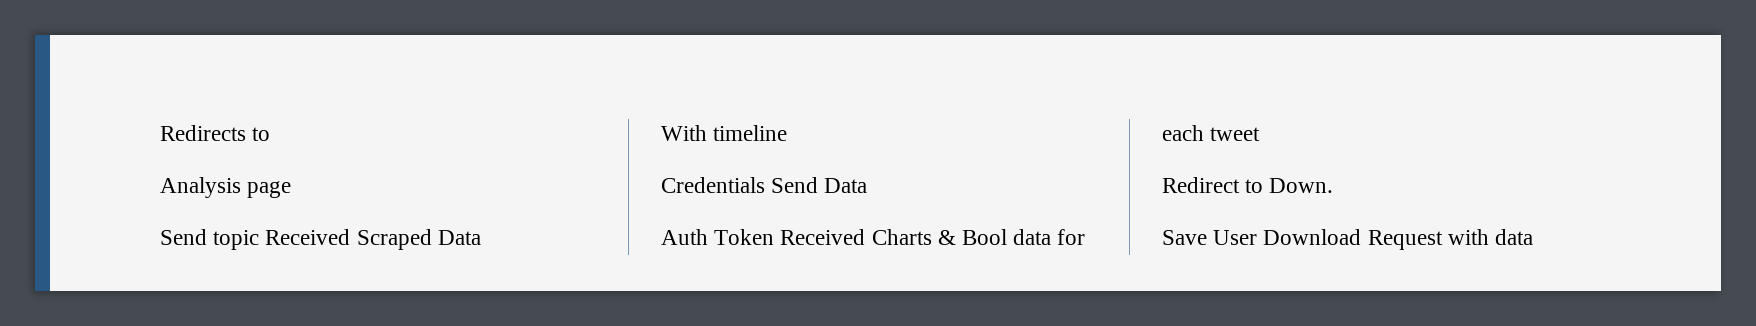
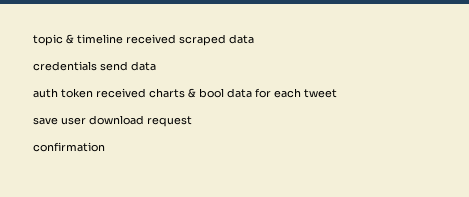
[160,125,271,141] [160,177,292,198] [160,229,481,250] [661,125,788,141] [661,177,868,193] [661,229,1086,245] [1162,125,1261,141] [1162,177,1334,193] [1162,229,1534,250] Redirects to // Analysis page // Send topic Received Scraped Data // With timeline // Credentials Send Data // Auth Token Received Charts & Bool data for each tweet // Redirect to Down. // Save User Download Request with data -> [33,34,254,46] [33,61,156,71] [33,88,337,98] [33,115,192,127] [33,142,105,152] topic & timeline received scraped data // credentials send data // auth token received charts & bool data for each tweet // save user download request // confirmation

